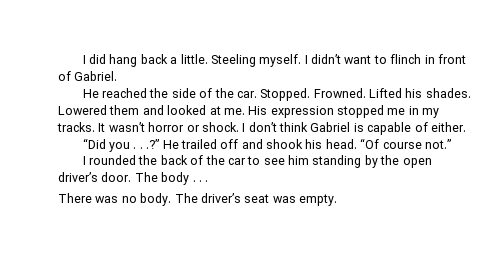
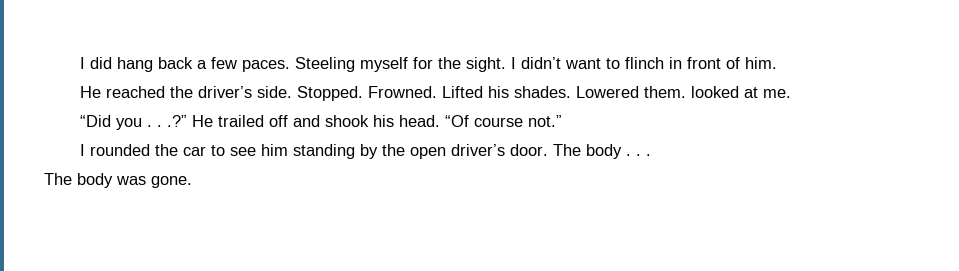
[180,54,302,67] little. Steeling myself. -> [210,57,506,72] few paces. Steeling myself for the sight.
[74,71,118,81] Gabriel. -> [744,57,777,69] him.
[171,88,257,98] side of the car. -> [197,86,292,98] driver’s side.
[109,105,164,115] them and -> [643,86,686,98] them.
[248,105,440,118] [57,122,466,135] His expression stopped me in my tracks. It wasn’t horror or shock. I don’t think Gabriel is capable of either. -> (791, 93) none
[160,155,225,165] back of the -> (178, 150) none
[58,193,337,206] There was no body. The driver’s seat was empty. -> [44,173,192,188] The body was gone.

